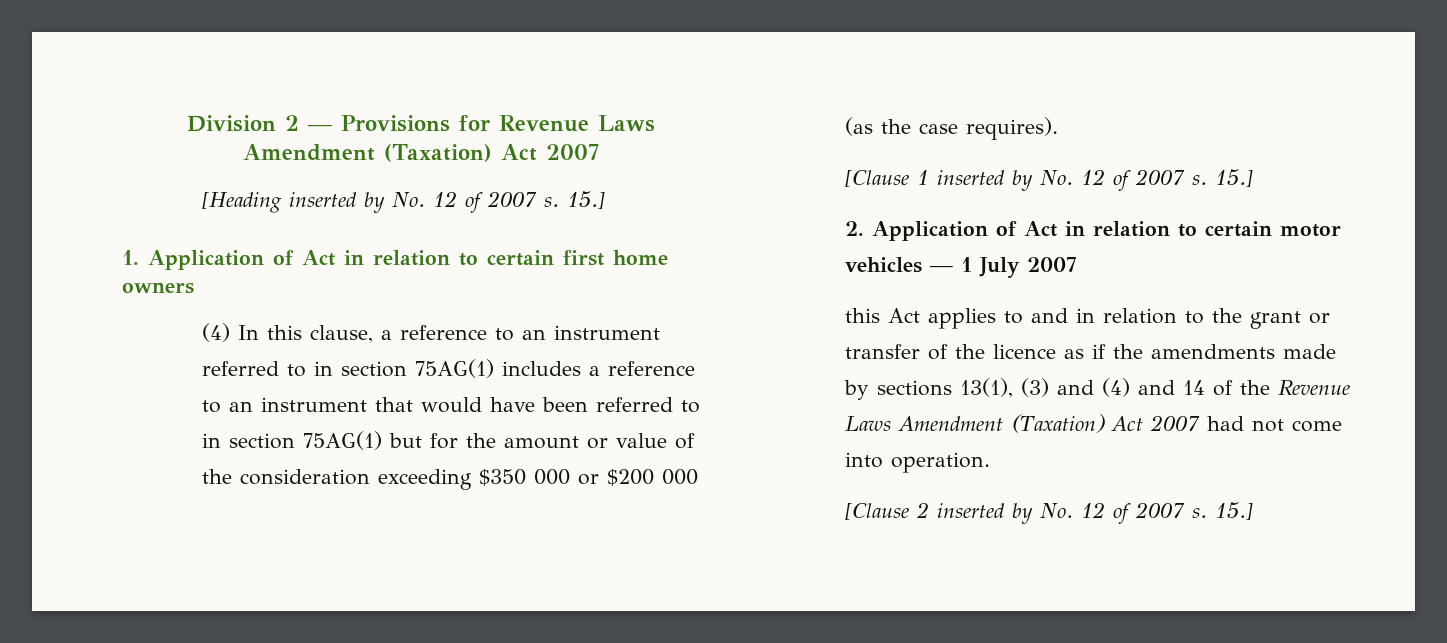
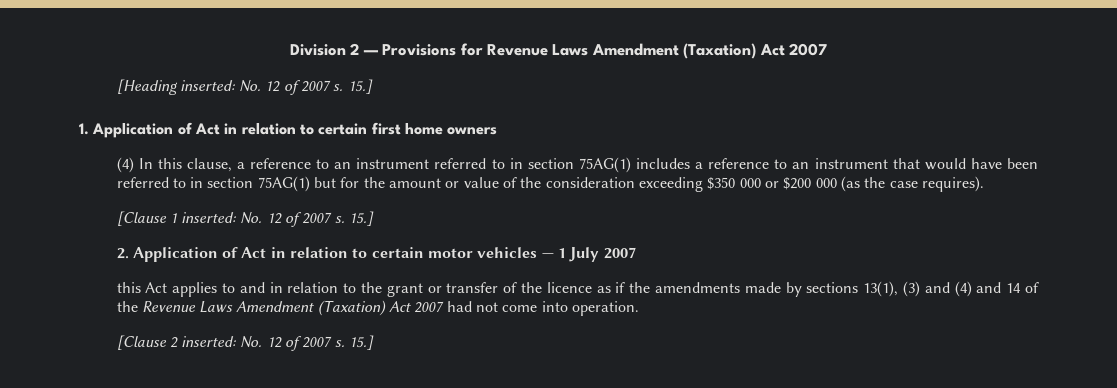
[289,192,386,213] inserted by -> [179,80,235,91] inserted:
[937,170,1034,191] inserted by -> [181,212,237,223] inserted:
[937,503,1034,524] inserted by -> [181,336,237,347] inserted:

